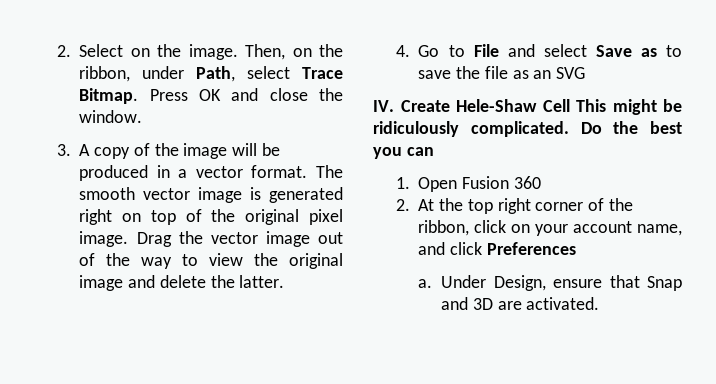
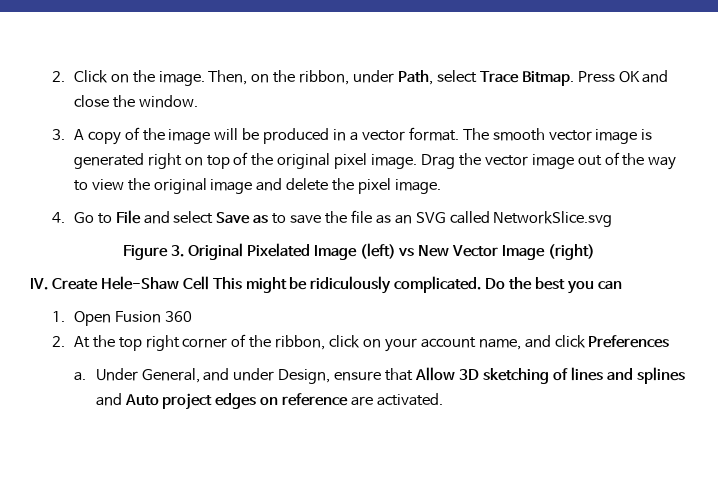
[56,44,124,57] 2. Select -> [51,70,108,83] 2. Click
[239,275,285,288] latter. -> [358,178,441,194] pixel image.
(586, 73) none -> [449,211,613,227] [122,243,596,260] called NetworkSlice.svg // Figure 3. Original Pixelated Image (left) vs New Vector Image (right)
[493,275,682,291] [441,297,493,310] Design, ensure that Snap and 3D -> [141,367,685,384] [95,393,349,410] General, and under Design, ensure that Allow 3D sketching of lines and splines and Auto project edges on reference

